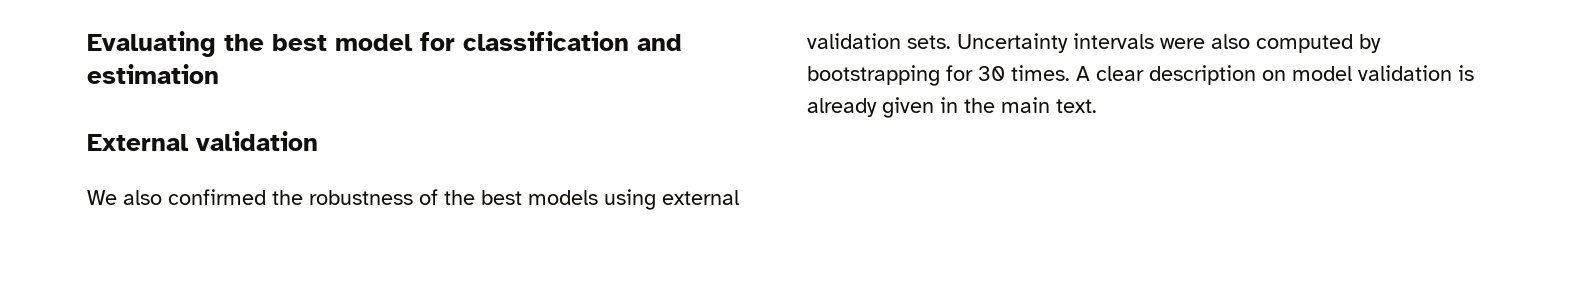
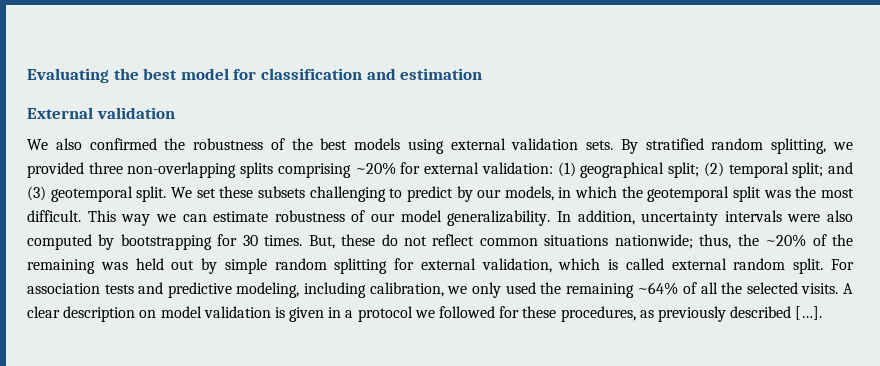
[957,33,1068,53] Uncertainty -> [620,138,853,154] [27,162,854,178] [27,186,854,202] [27,210,719,226] By stratified random splitting, we provided three non-overlapping splits comprising ~20% for external validation: (1) geographical split; (2) temporal split; and (3) geotemporal split. We set these subsets challenging to predict by our models, in which the geotemporal split was the most difficult. This way we can estimate robustness of our model generalizability. In addition, uncertainty
(1070, 73) none -> [308,234,854,249] [27,258,854,274] [27,282,839,298] But, these do not reflect common situations nationwide; thus, the ~20% of the remaining was held out by simple random splitting for external validation, which is called external random split. For association tests and predictive modeling, including calibration, we only used the remaining ~64% of all the selected visits.
[807,98,877,117] already -> (285, 312) none
[964,97,1097,113] the main text. -> [345,306,823,322] a protocol we followed for these procedures, as previously described […].

